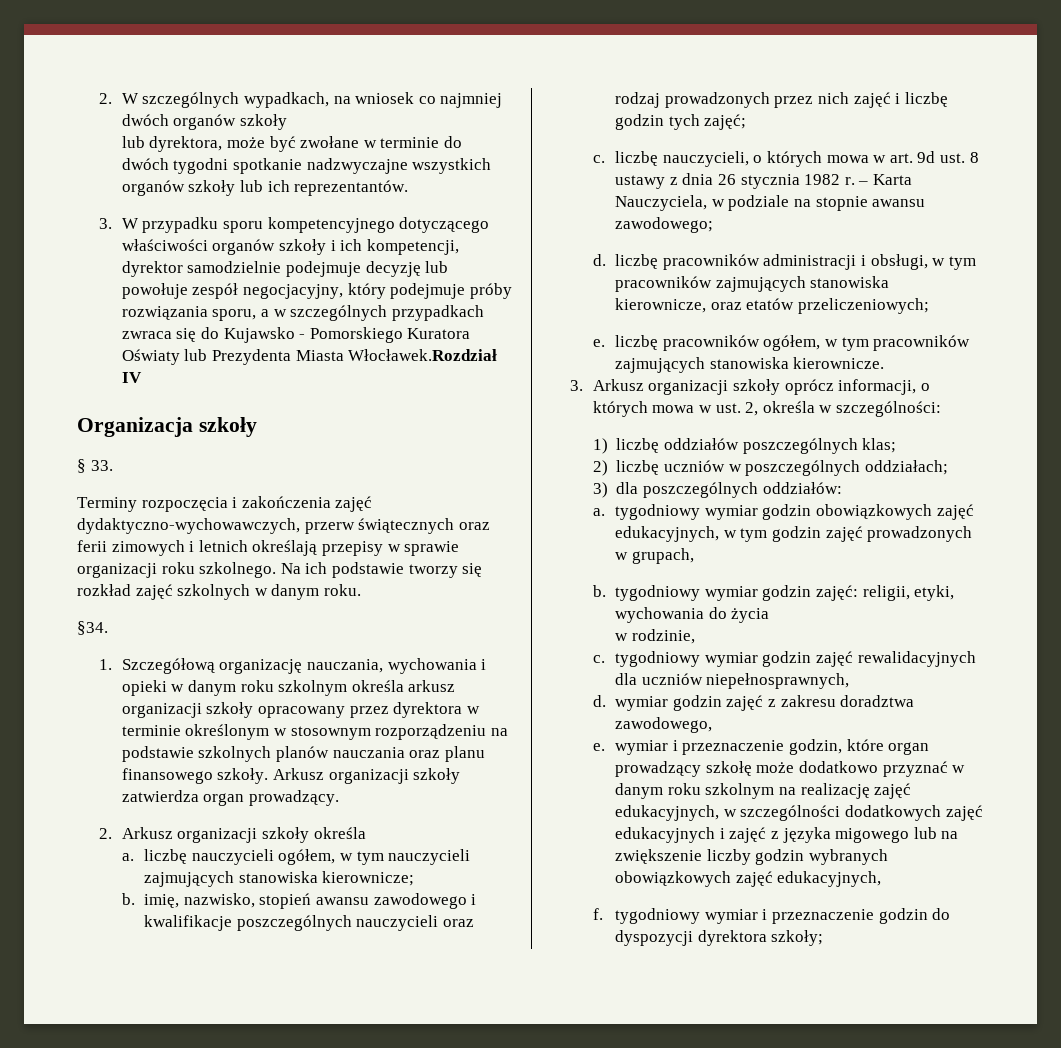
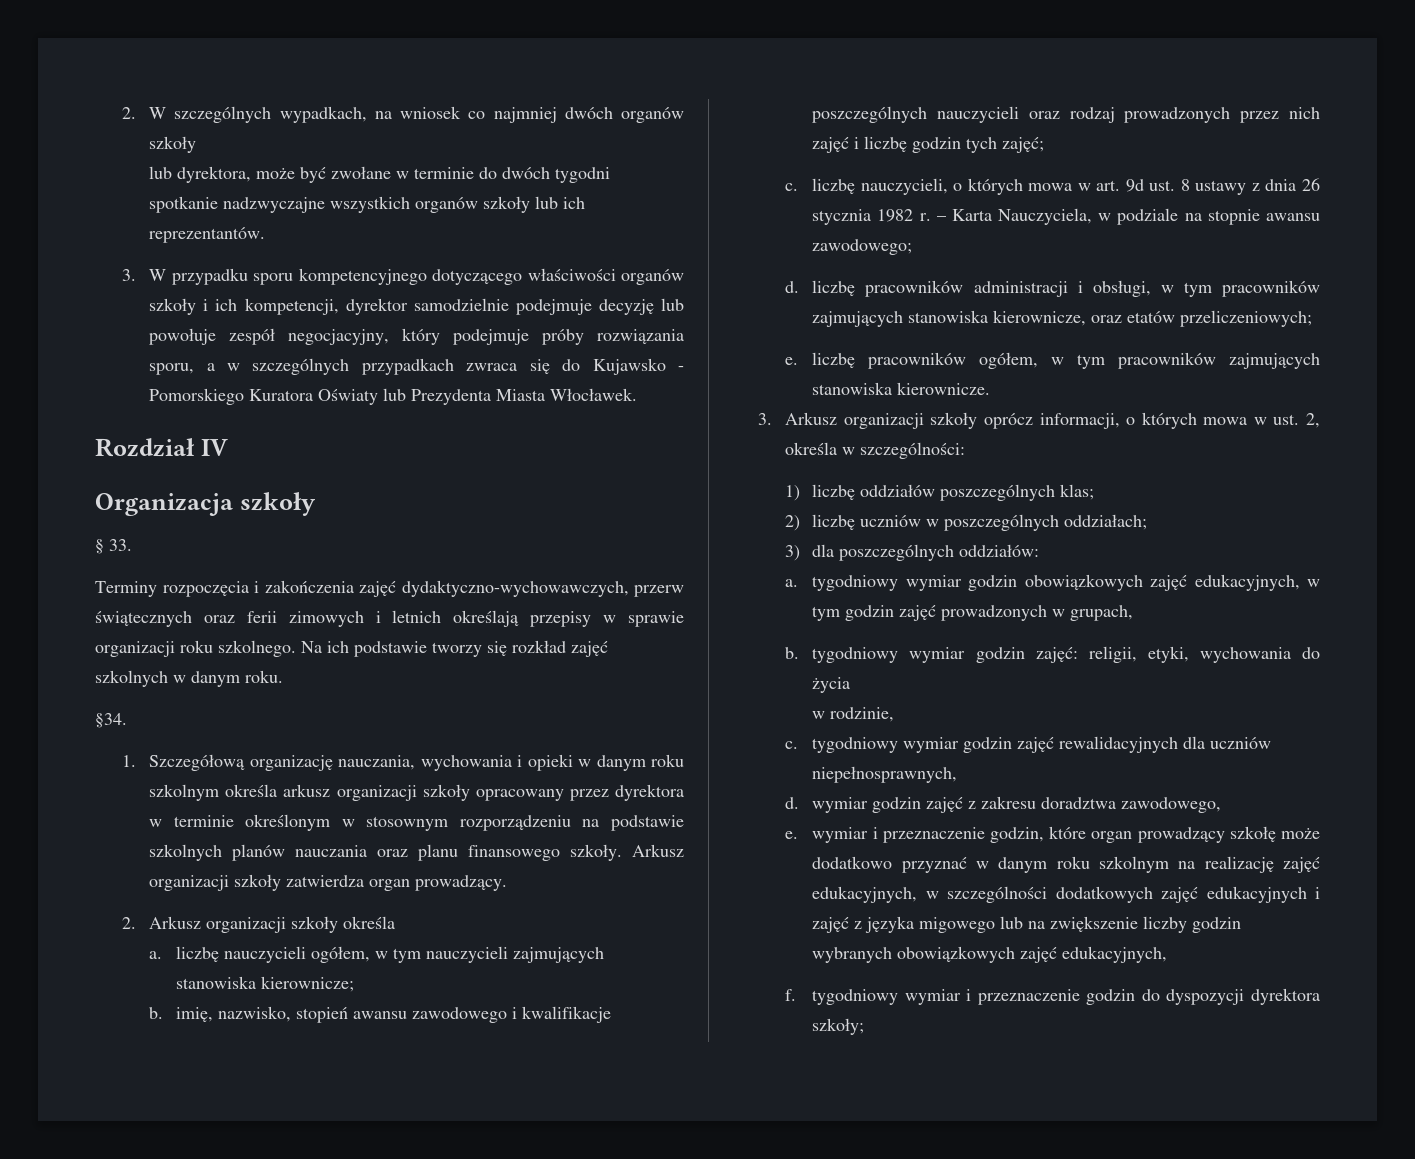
[348,349,498,361] Włocławek.Rozdział -> [550,388,638,401] [95,438,194,457] Włocławek. // Rozdział

